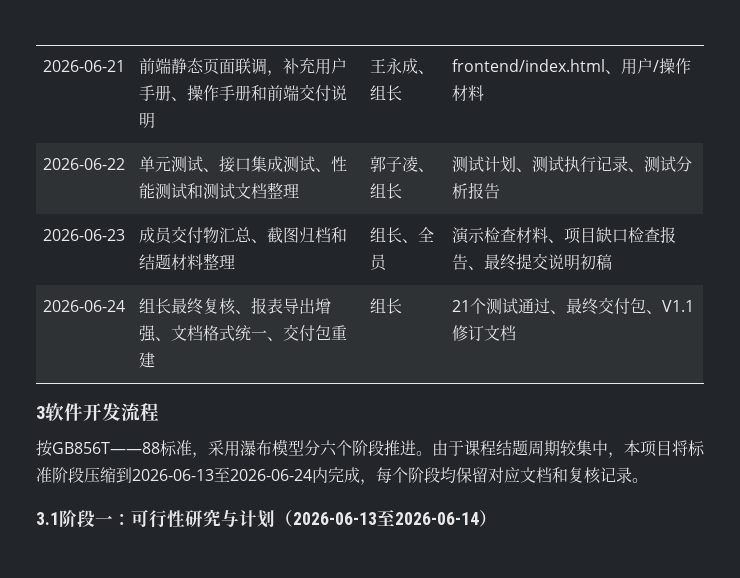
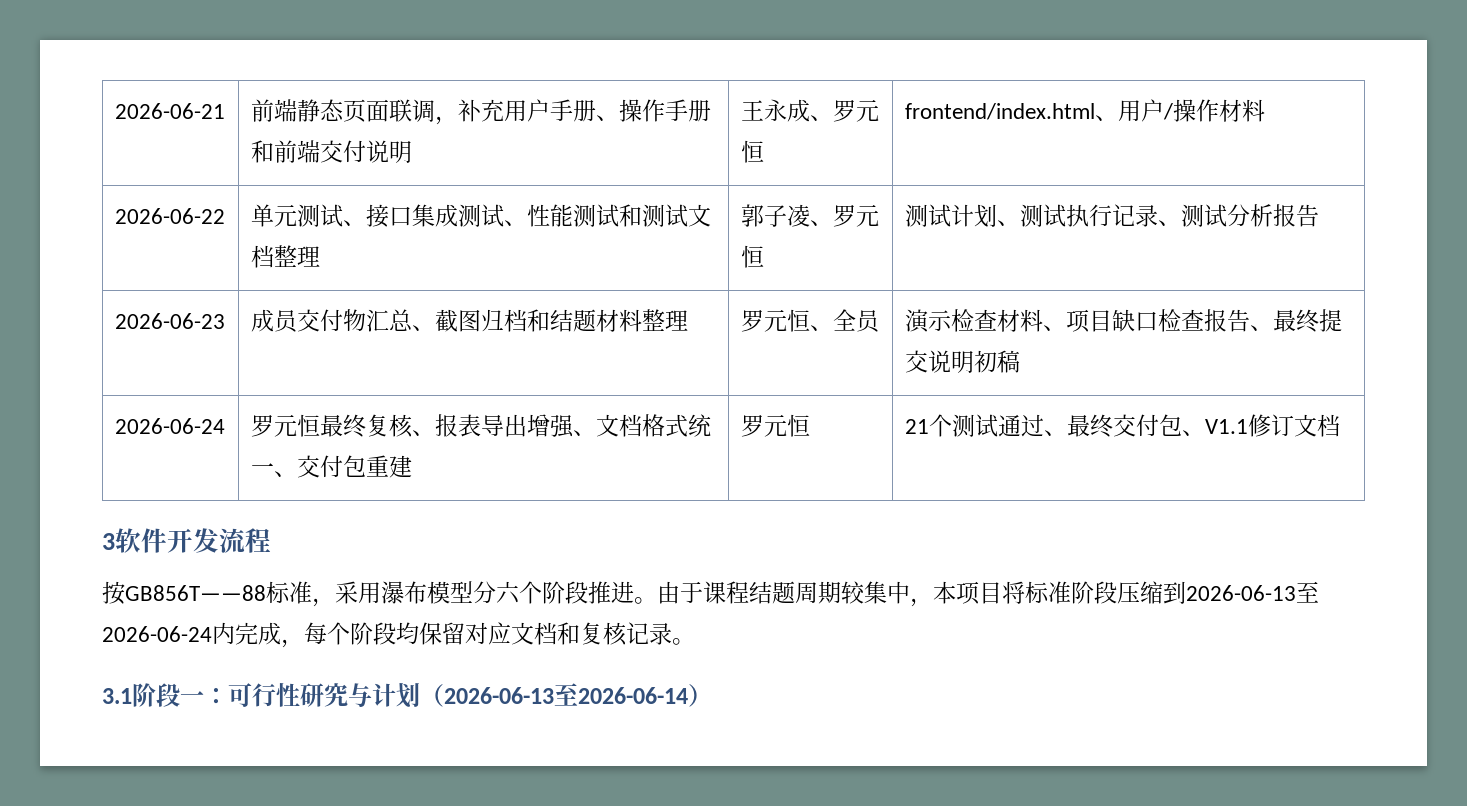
[369,85,402,101] 组长 -> [832,99,879,122] [740,140,764,163] 罗元恒
[369,183,402,199] 组长 -> [832,204,879,227] [740,245,764,268] 罗元恒
[369,227,402,243] 组长 -> [740,309,810,332] 罗元恒
[138,298,171,314] 组长 -> [250,414,320,437] 罗元恒
[369,298,402,314] 组长 -> [740,414,810,437] 罗元恒

